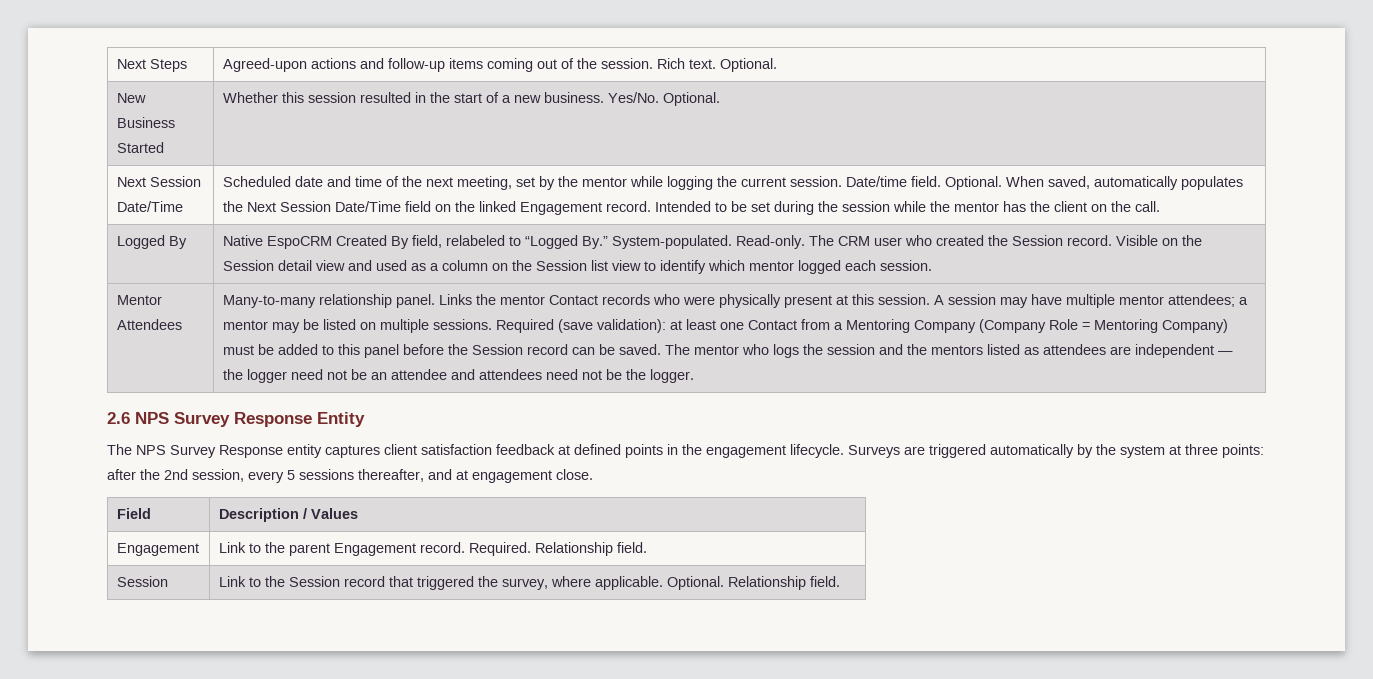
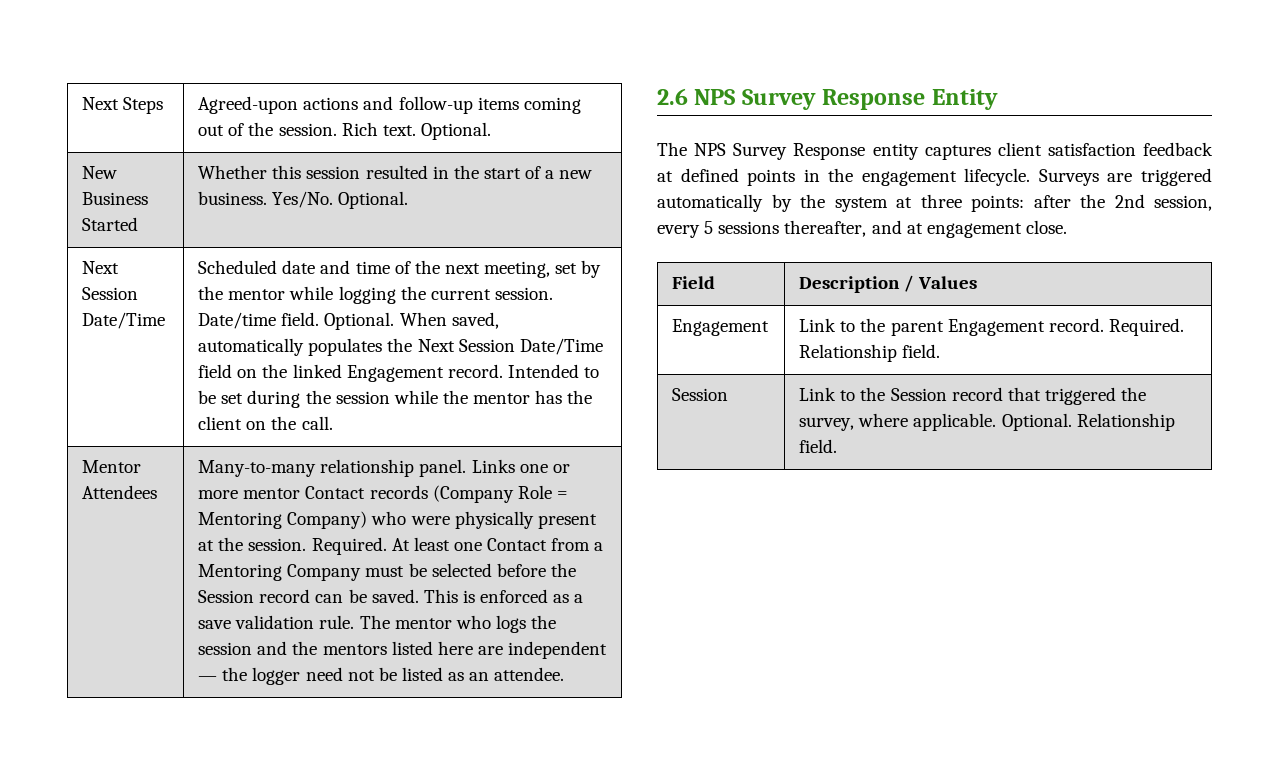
[116,235,187,249] [222,235,1202,249] [222,260,932,274] // Logged By | Native EspoCRM Created By field, relabeled to “Logged By.” System-populated. Read-only. The CRM user who created the Session record. Visible on the Session detail view and used as a column on the Session list view to identify which mentor logged each session. -> (333, 423) none
[475,294,650,305] the mentor Contact records -> [519,464,570,473] [198,485,568,503] [198,511,368,529] one or more mentor Contact records (Company Role = Mentoring Company)
[851,294,1248,308] [222,319,682,333] this session. A session may have multiple mentor attendees; a mentor may be listed on multiple sessions. Required (save validation): at -> [218,537,410,555] the session. Required. At
[978,319,1228,333] [222,344,399,358] (Company Role = Mentoring Company) must be added to this panel -> [365,563,492,577] must be selected
(661, 349) none -> [423,589,584,603] [198,615,355,629] This is enforced as a save validation rule.
[1023,344,1106,355] as attendees -> [437,641,473,655] here
[370,369,694,383] an attendee and attendees need not be the logger. -> [401,667,565,681] listed as an attendee.

